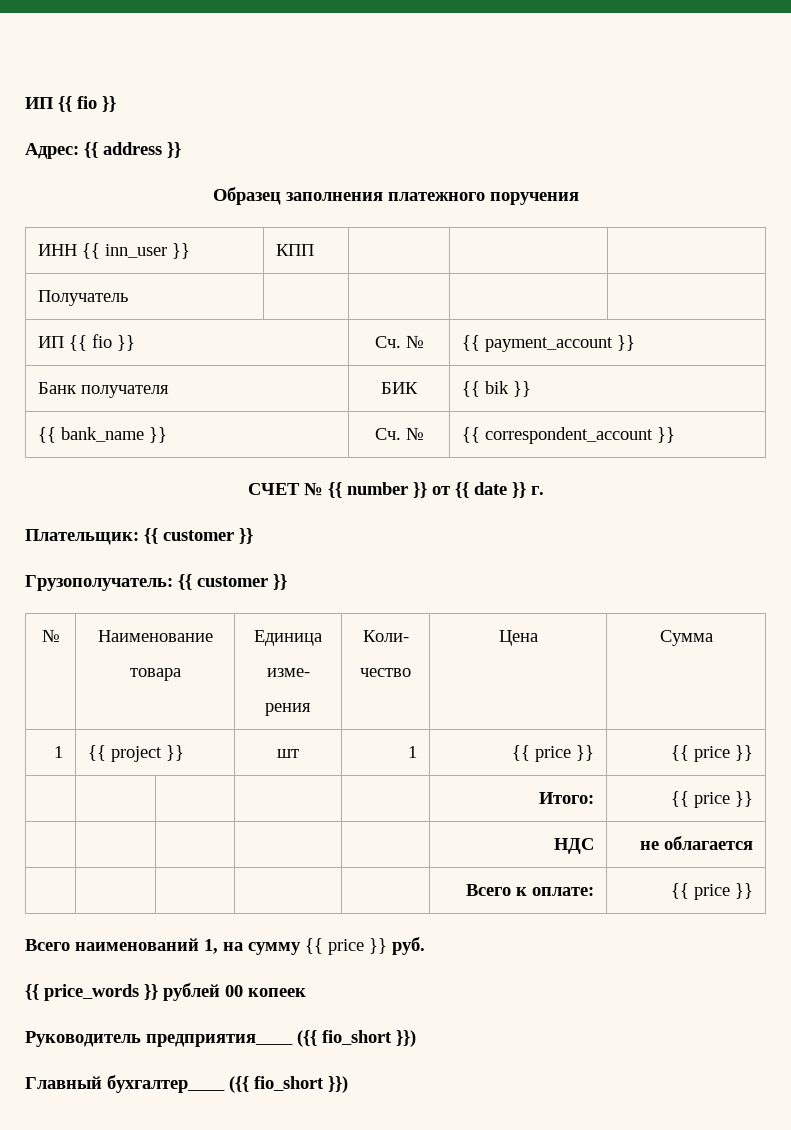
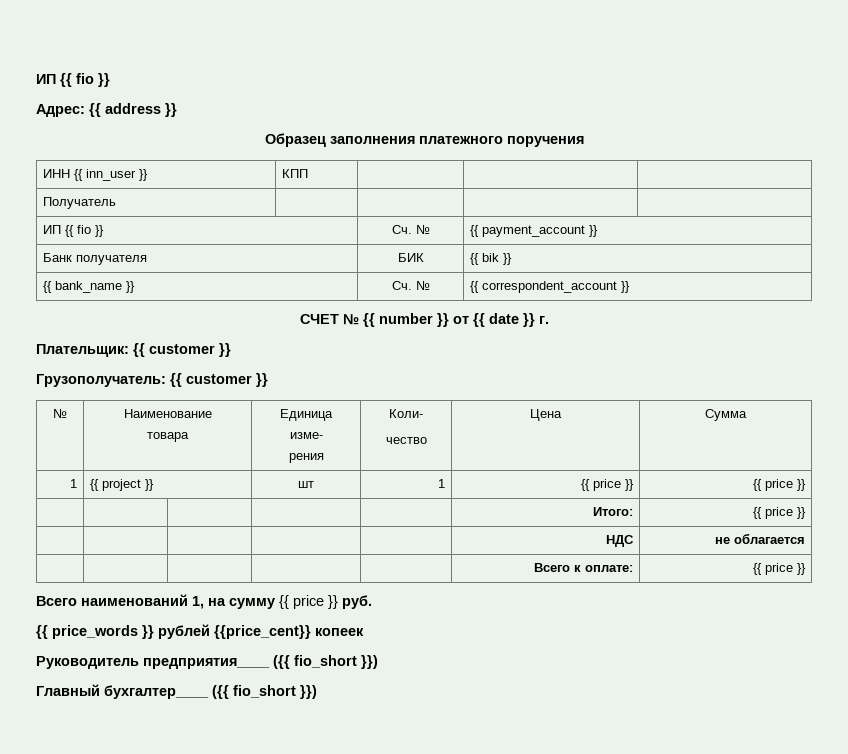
[225,985,243,997] 00 -> [214,625,311,639] {{price_cent}}

